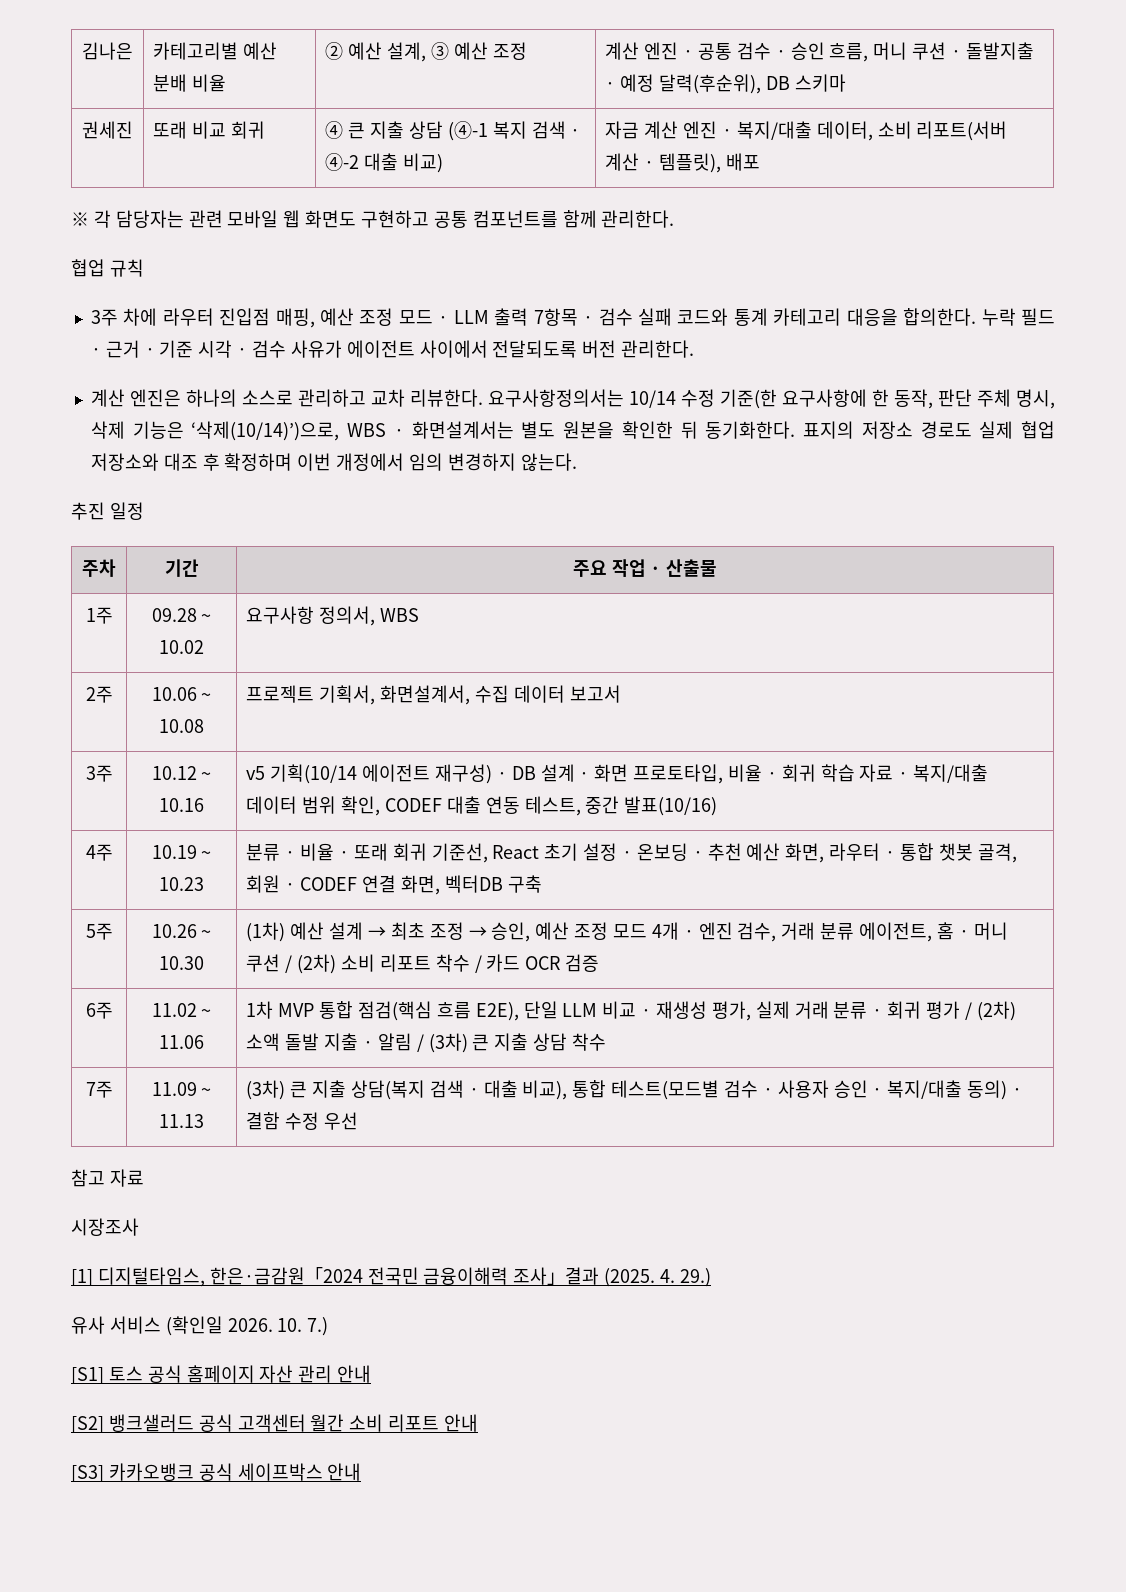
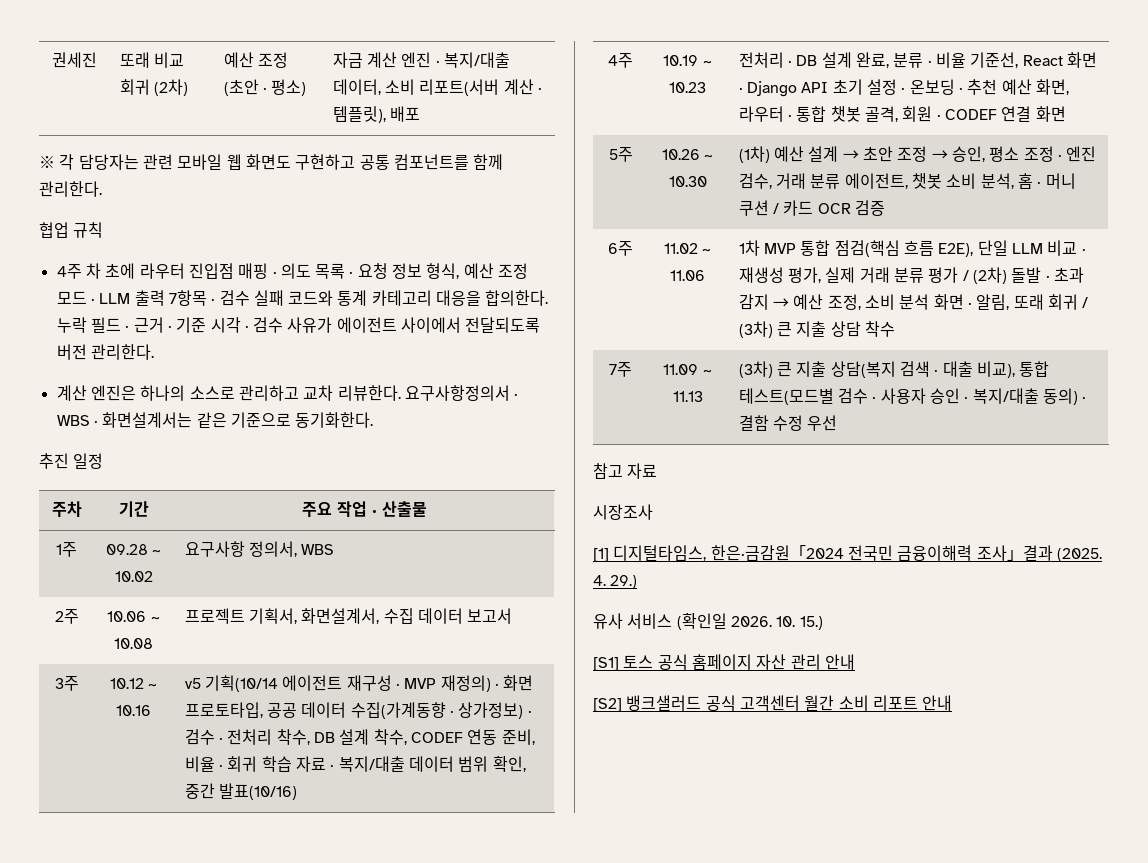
[82,42,133,60] [153,42,278,60] [153,74,227,92] [325,42,527,62] [605,42,1034,62] [605,74,846,94] [82,121,133,139] [153,121,266,139] [325,121,581,141] [325,153,444,173] 김나은 | 카테고리별 예산 분배 비율 | ② 예산 설계, ③ 예산 조정 | 계산 엔진 · 공통 검수 · 승인 흐름, 머니 쿠션 · 돌발지출 · 예정 달력(후순위), DB 스키마 // 권세진 | 또래 비교 회귀 | ④ 큰 지출 상담 (④-1 복지 검색 · ④-2 대출 비교) -> [51,52,97,68] [119,52,185,68] [119,79,189,96] [223,52,289,68] [223,79,307,96] 권세진 | 또래 비교 회귀 (2차) | 예산 조정 (초안 · 평소)
[90,308,315,328] 3주 차에 라우터 진입점 매핑, -> [56,263,460,279] 4주 차 초에 라우터 진입점 매핑 · 의도 목록 · 요청 정보 형식,
[487,389,1056,409] [90,421,1055,441] [90,453,577,471] 요구사항정의서는 10/14 수정 기준(한 요구사항에 한 동작, 판단 주체 명시, 삭제 기능은 ‘삭제(10/14)’)으로, WBS · 화면설계서는 별도 원본을 확인한 뒤 동기화한다. 표지의 저장소 경로도 실제 협업 저장소와 대조 후 확정하며 이번 개정에서 임의 변경하지 않는다. -> [404,385,519,401] [56,412,374,428] 요구사항정의서 · WBS · 화면설계서는 같은 기준으로 동기화한다.
[434,764,724,784] 재구성) · DB 설계 · 화면 프로토타입, -> [346,675,534,692] [184,702,532,719] [184,729,535,745] 재구성 · MVP 재정의) · 화면 프로토타입, 공공 데이터 수집(가계동향 · 상가정보) · 검수 · 전처리 착수, DB 설계 착수, CODEF 연동 준비,
[384,796,581,816] CODEF 대출 연동 테스트, -> (526, 764) none
[246,843,540,863] 분류 · 비율 · 또래 회귀 기준선, React -> [738,52,1097,68] [738,81,829,97] 전처리 · DB 설계 완료, 분류 · 비율 기준선, React 화면 · Django API
[400,875,542,895] 화면, 벡터DB 구축 -> [1035,106,1066,122] 화면
[390,922,425,940] 최초 -> [863,146,894,162] 초안
[535,922,679,940] 예산 조정 모드 4개 -> [989,146,1054,162] 평소 조정
(933, 932) none -> [912,173,1014,189] 챗봇 소비 분석,
[297,954,482,974] (2차) 소비 리포트 착수 / -> (780, 208) none
[872,1001,922,1019] · 회귀 -> (925, 275) none
[246,1033,412,1051] 소액 돌발 지출 · 알림 -> [1011,267,1084,283] [738,294,1078,310] 돌발 · 초과 감지 → 예산 조정, 소비 분석 화면 · 알림, 또래 회귀
[307,1317,329,1336] 7.) -> [799,616,823,630] 15.)
[71,1463,362,1482] // [S3] 카카오뱅크 공식 세이프박스 안내 -> (953, 703) none

